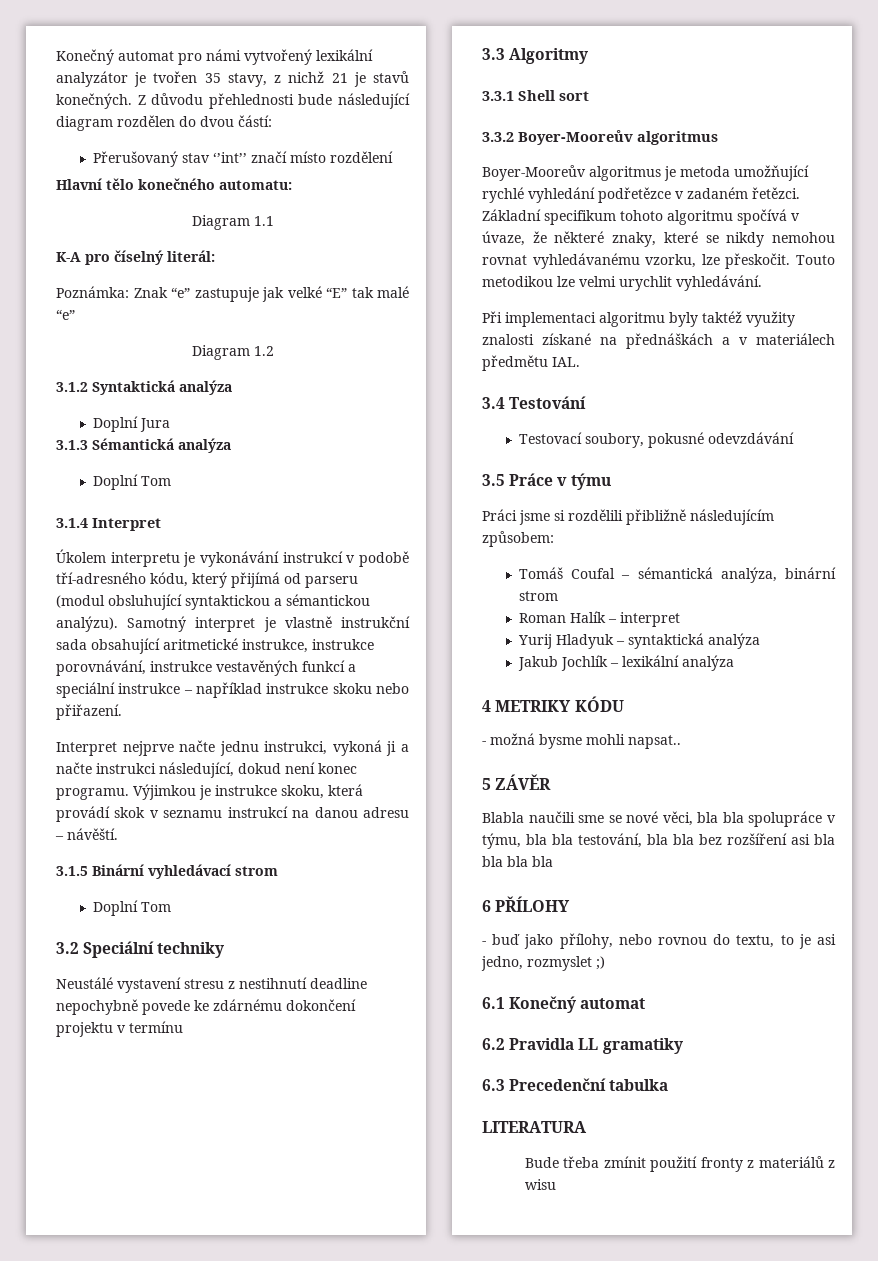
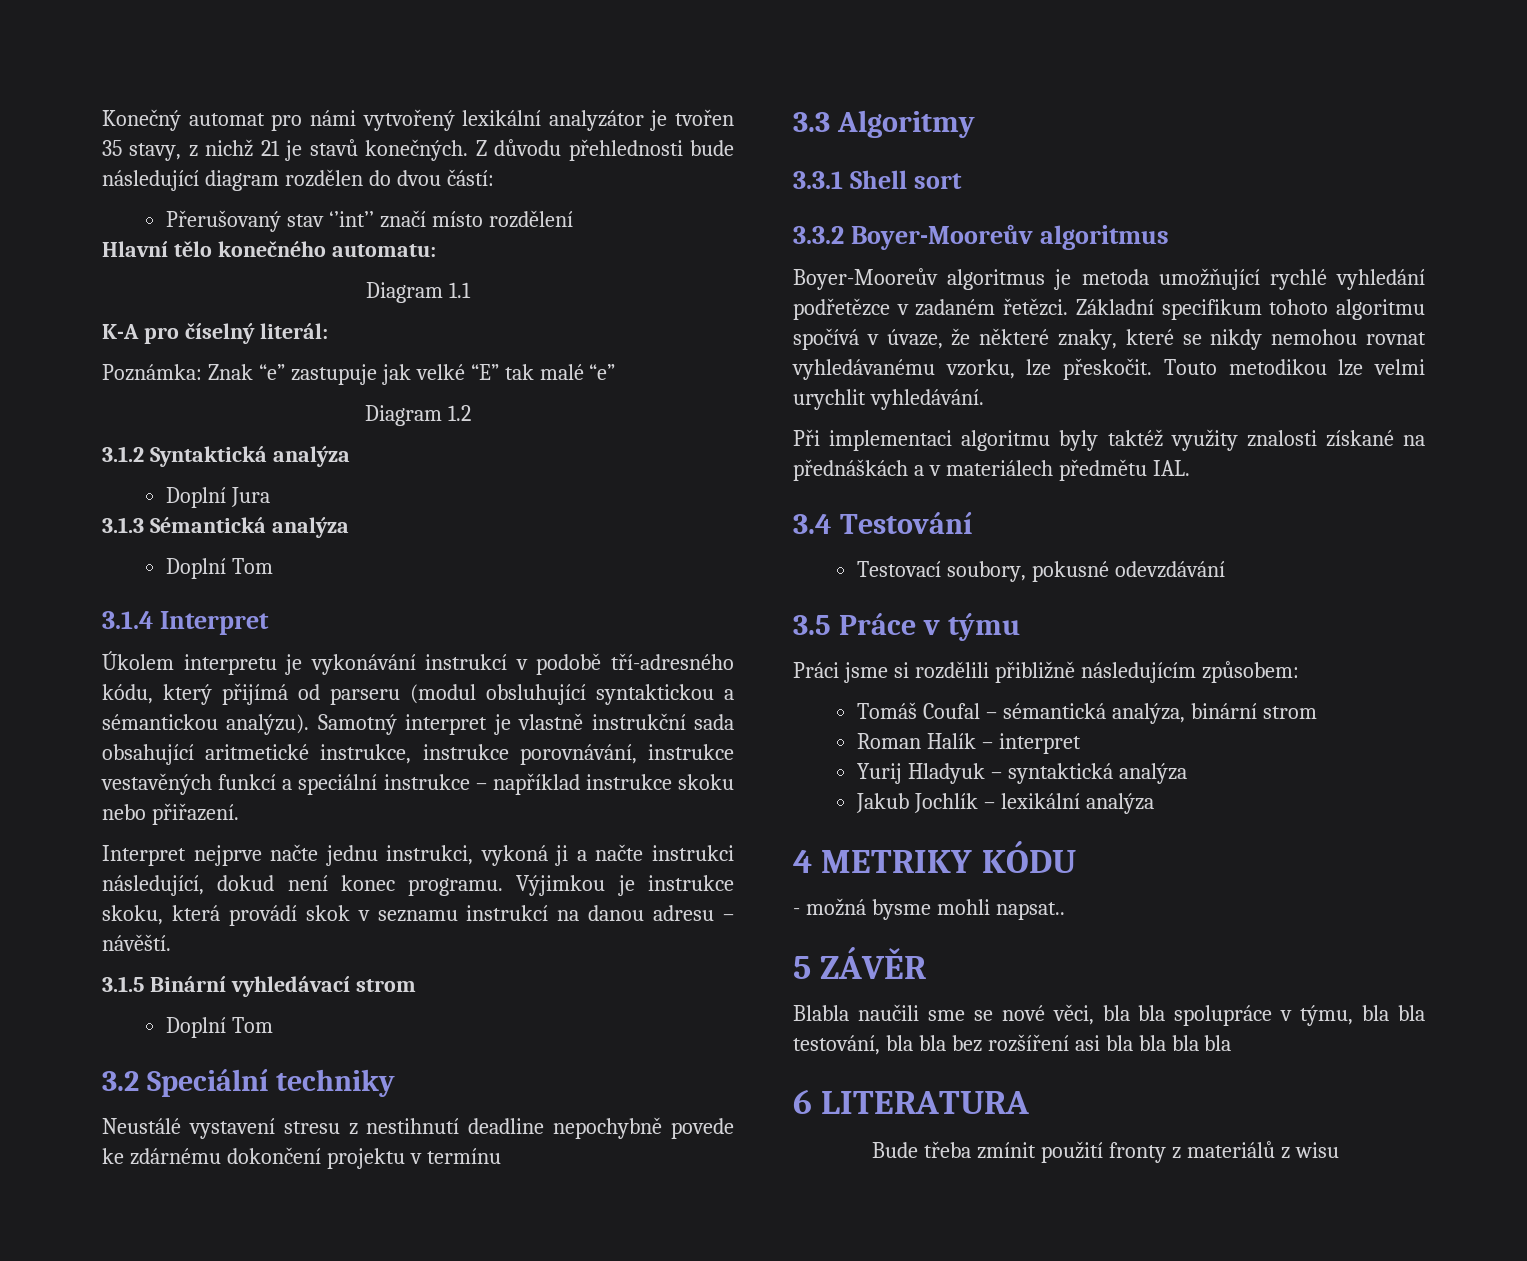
[495,896,571,912] [482,933,836,949] [481,956,605,971] [482,996,646,1013] [482,1038,683,1054] [482,1078,669,1091] PŘÍLOHY // - buď jako přílohy, nebo rovnou do textu, to je asi jedno, rozmyslet ;) // 6.1 Konečný automat // 6.2 Pravidla LL gramatiky // 6.3 Precedenční tabulka // -> (812, 1101) none

